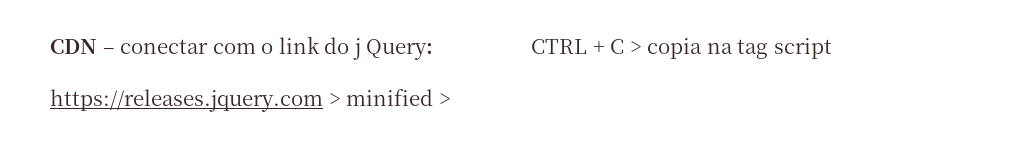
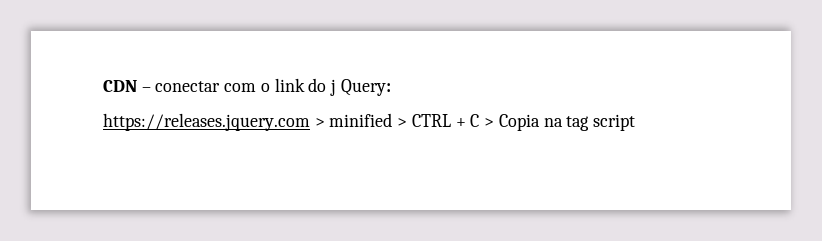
[647,38,703,59] copia -> [498,114,540,131] Copia

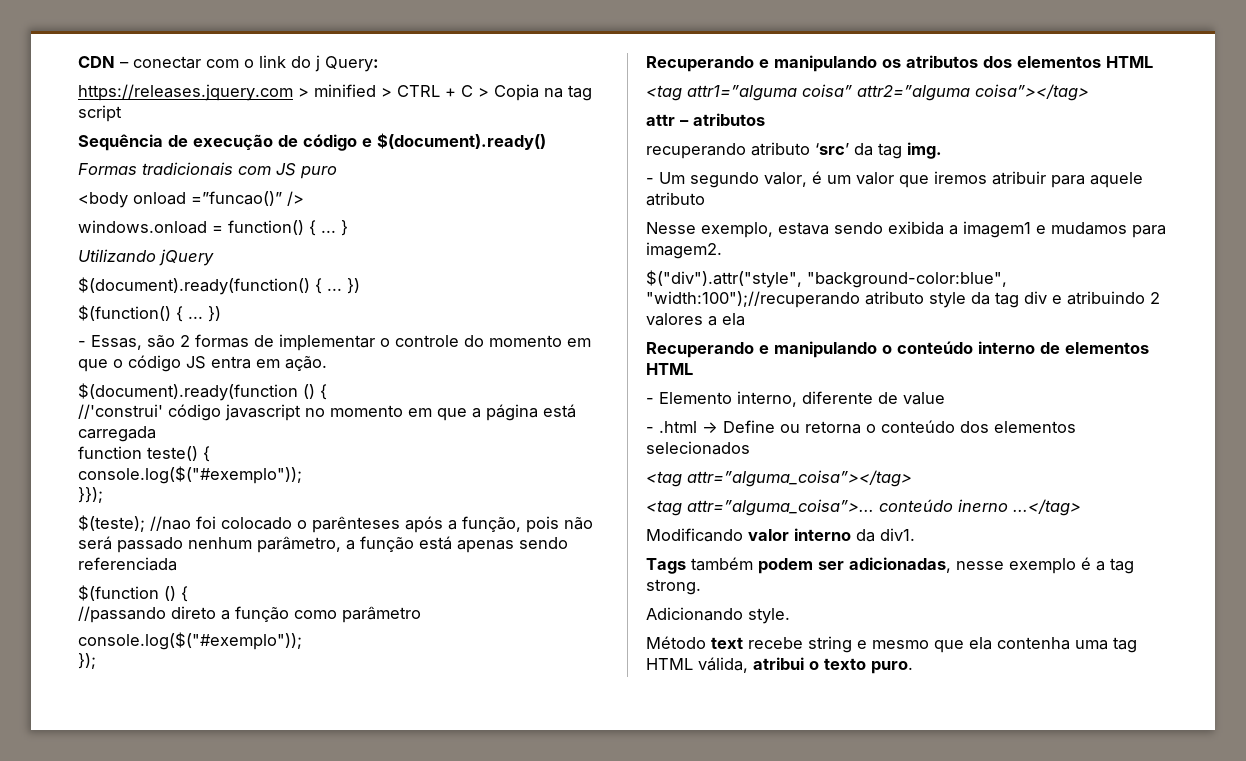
(635, 122) none -> [78,133,546,151] [78,162,337,179] [78,191,304,208] [78,220,348,236] [78,249,214,266] [78,277,360,295] [78,305,221,322] [78,334,591,351] [78,355,327,372] [78,383,327,401] [78,404,576,421] [78,426,156,442] [78,446,210,462] [78,466,302,484] [78,487,103,503] [78,515,593,533] [78,536,568,553] [78,557,177,571] [78,585,188,602] [78,606,421,623] [78,632,302,650] [78,653,96,669] [646,55,1153,72] [646,84,1089,101] [646,113,765,126] [646,142,942,159] [646,171,1143,188] [646,192,705,206] [646,221,1166,238] [646,242,722,259] [646,270,1007,288] [646,291,1160,308] [646,313,745,326] [646,341,1149,358] [646,363,693,375] [646,391,945,407] [646,420,1076,434] [646,441,750,455] [646,470,912,487] [646,499,1081,516] [646,528,915,542] [646,557,1134,574] [646,579,701,595] [646,607,790,624] [646,636,1137,653] [646,657,913,674] // Sequência de execução de código e $(document).ready() // Formas tradicionais com JS puro // <body onload =”funcao()” /> // windows.onload = function() { ... } // Utilizando jQuery // $(document).ready(function() { ... }) // $(function() { ... }) // - Essas, são 2 formas de implementar o controle do momento em que o código JS entra em ação. // $(document).ready(function () { // //'construi' código javascript no momento em que a página está carregada // function teste() { // console.log($("#exemplo")); // }}); // $(teste); //nao foi colocado o parênteses após a função, pois não será passado nenhum parâmetro, a função está apenas sendo referenciada // $(function () { // //passando direto a função como parâmetro // console.log($("#exemplo")); // }); // Recuperando e manipulando os atributos dos elementos HTML // <tag attr1=”alguma coisa” attr2=”alguma coisa”></tag> // attr – atributos // recuperando atributo ‘src’ da tag img. // - Um segundo valor, é um valor que iremos atribuir para aquele atributo // Nesse exemplo, estava sendo exibida a imagem1 e mudamos para imagem2. // $("div").attr("style", "background-color:blue", "width:100");//recuperando atributo style da tag div e atribuindo 2 valores a ela // Recuperando e manipulando o conteúdo interno de elementos HTML // - Elemento interno, diferente de value // - .html → Define ou retorna o conteúdo dos elementos selecionados // <tag attr=”alguma_coisa”></tag> // <tag attr=”alguma_coisa”>... conteúdo inerno ...</tag> // Modificando valor interno da div1. // Tags também podem ser adicionadas, nesse exemplo é a tag strong. // Adicionando style. // Método text recebe string e mesmo que ela contenha uma tag HTML válida, atribui o texto puro.

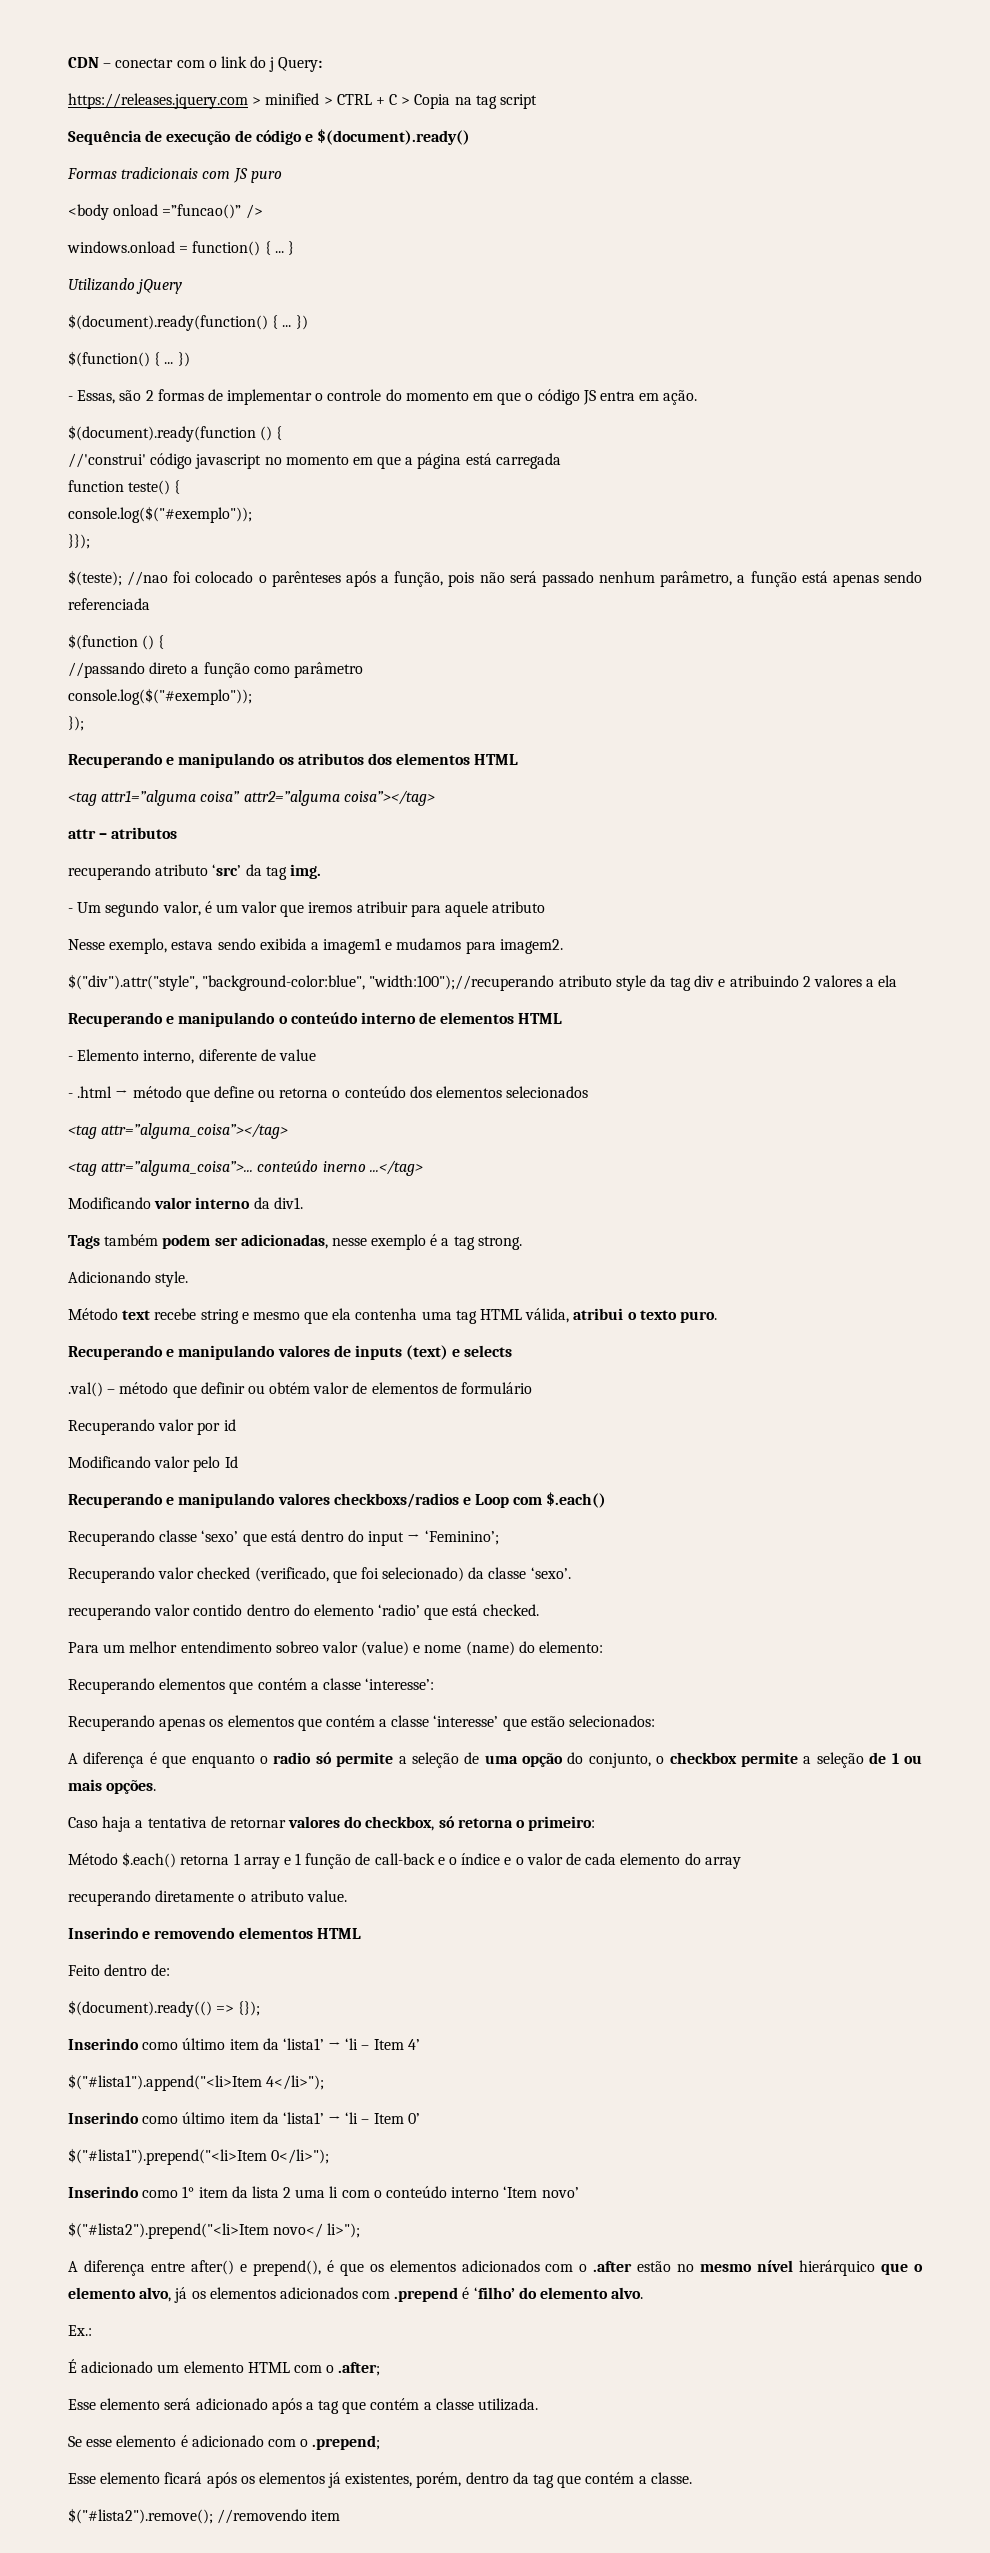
[723,420,775,433] Define -> [132,1086,254,1102] método que define
(913, 667) none -> [68,1345,513,1360] [68,1382,533,1398] [68,1419,236,1435] [68,1456,238,1472] [68,1492,607,1508] [68,1530,499,1546] [68,1567,571,1583] [68,1604,539,1620] [68,1641,604,1656] [68,1678,435,1694] [68,1715,656,1731] [68,1752,923,1768] [68,1779,157,1794] [68,1816,596,1832] [68,1852,741,1869] [68,1890,347,1906] [68,1927,361,1939] [68,1964,171,1976] [68,2000,261,2017] [68,2038,420,2050] [68,2074,325,2091] [68,2112,420,2124] [68,2148,330,2165] [68,2186,579,2198] [68,2222,361,2239] [68,2260,924,2276] [68,2287,644,2303] [68,2325,92,2336] [68,2359,381,2376] [68,2398,539,2414] [68,2435,381,2450] [68,2472,692,2488] [68,2508,341,2524] // Recuperando e manipulando valores de inputs (text) e selects // .val() – método que definir ou obtém valor de elementos de formulário // Recuperando valor por id // Modificando valor pelo Id // Recuperando e manipulando valores checkboxs/radios e Loop com $.each() // Recuperando classe ‘sexo’ que está dentro do input → ‘Feminino’; // Recuperando valor checked (verificado, que foi selecionado) da classe ‘sexo’. // recuperando valor contido dentro do elemento ‘radio’ que está checked. // Para um melhor entendimento sobreo valor (value) e nome (name) do elemento: // Recuperando elementos que contém a classe ‘interesse’: // Recuperando apenas os elementos que contém a classe ‘interesse’ que estão selecionados: // A diferença é que enquanto o radio só permite a seleção de uma opção do conjunto, o checkbox permite a seleção de 1 ou mais opções. // Caso haja a tentativa de retornar valores do checkbox, só retorna o primeiro: // Método $.each() retorna 1 array e 1 função de call-back e o índice e o valor de cada elemento do array // recuperando diretamente o atributo value. // Inserindo e removendo elementos HTML // Feito dentro de: // $(document).ready(() => {}); // Inserindo como último item da ‘lista1’ → ‘li – Item 4’ // $("#lista1").append("<li>Item 4</li>"); // Inserindo como último item da ‘lista1’ → ‘li – Item 0’ // $("#lista1").prepend("<li>Item 0</li>"); // Inserindo como 1° item da lista 2 uma li com o conteúdo interno ‘Item novo’ // $("#lista2").prepend("<li>Item novo</ li>"); // A diferença entre after() e prepend(), é que os elementos adicionados com o .after estão no mesmo nível hierárquico que o elemento alvo, já os elementos adicionados com .prepend é ‘filho’ do elemento alvo. // Ex.: // É adicionado um elemento HTML com o .after; // Esse elemento será adicionado após a tag que contém a classe utilizada. // Se esse elemento é adicionado com o .prepend; // Esse elemento ficará após os elementos já existentes, porém, dentro da tag que contém a classe. // $("#lista2").remove(); //removendo item

